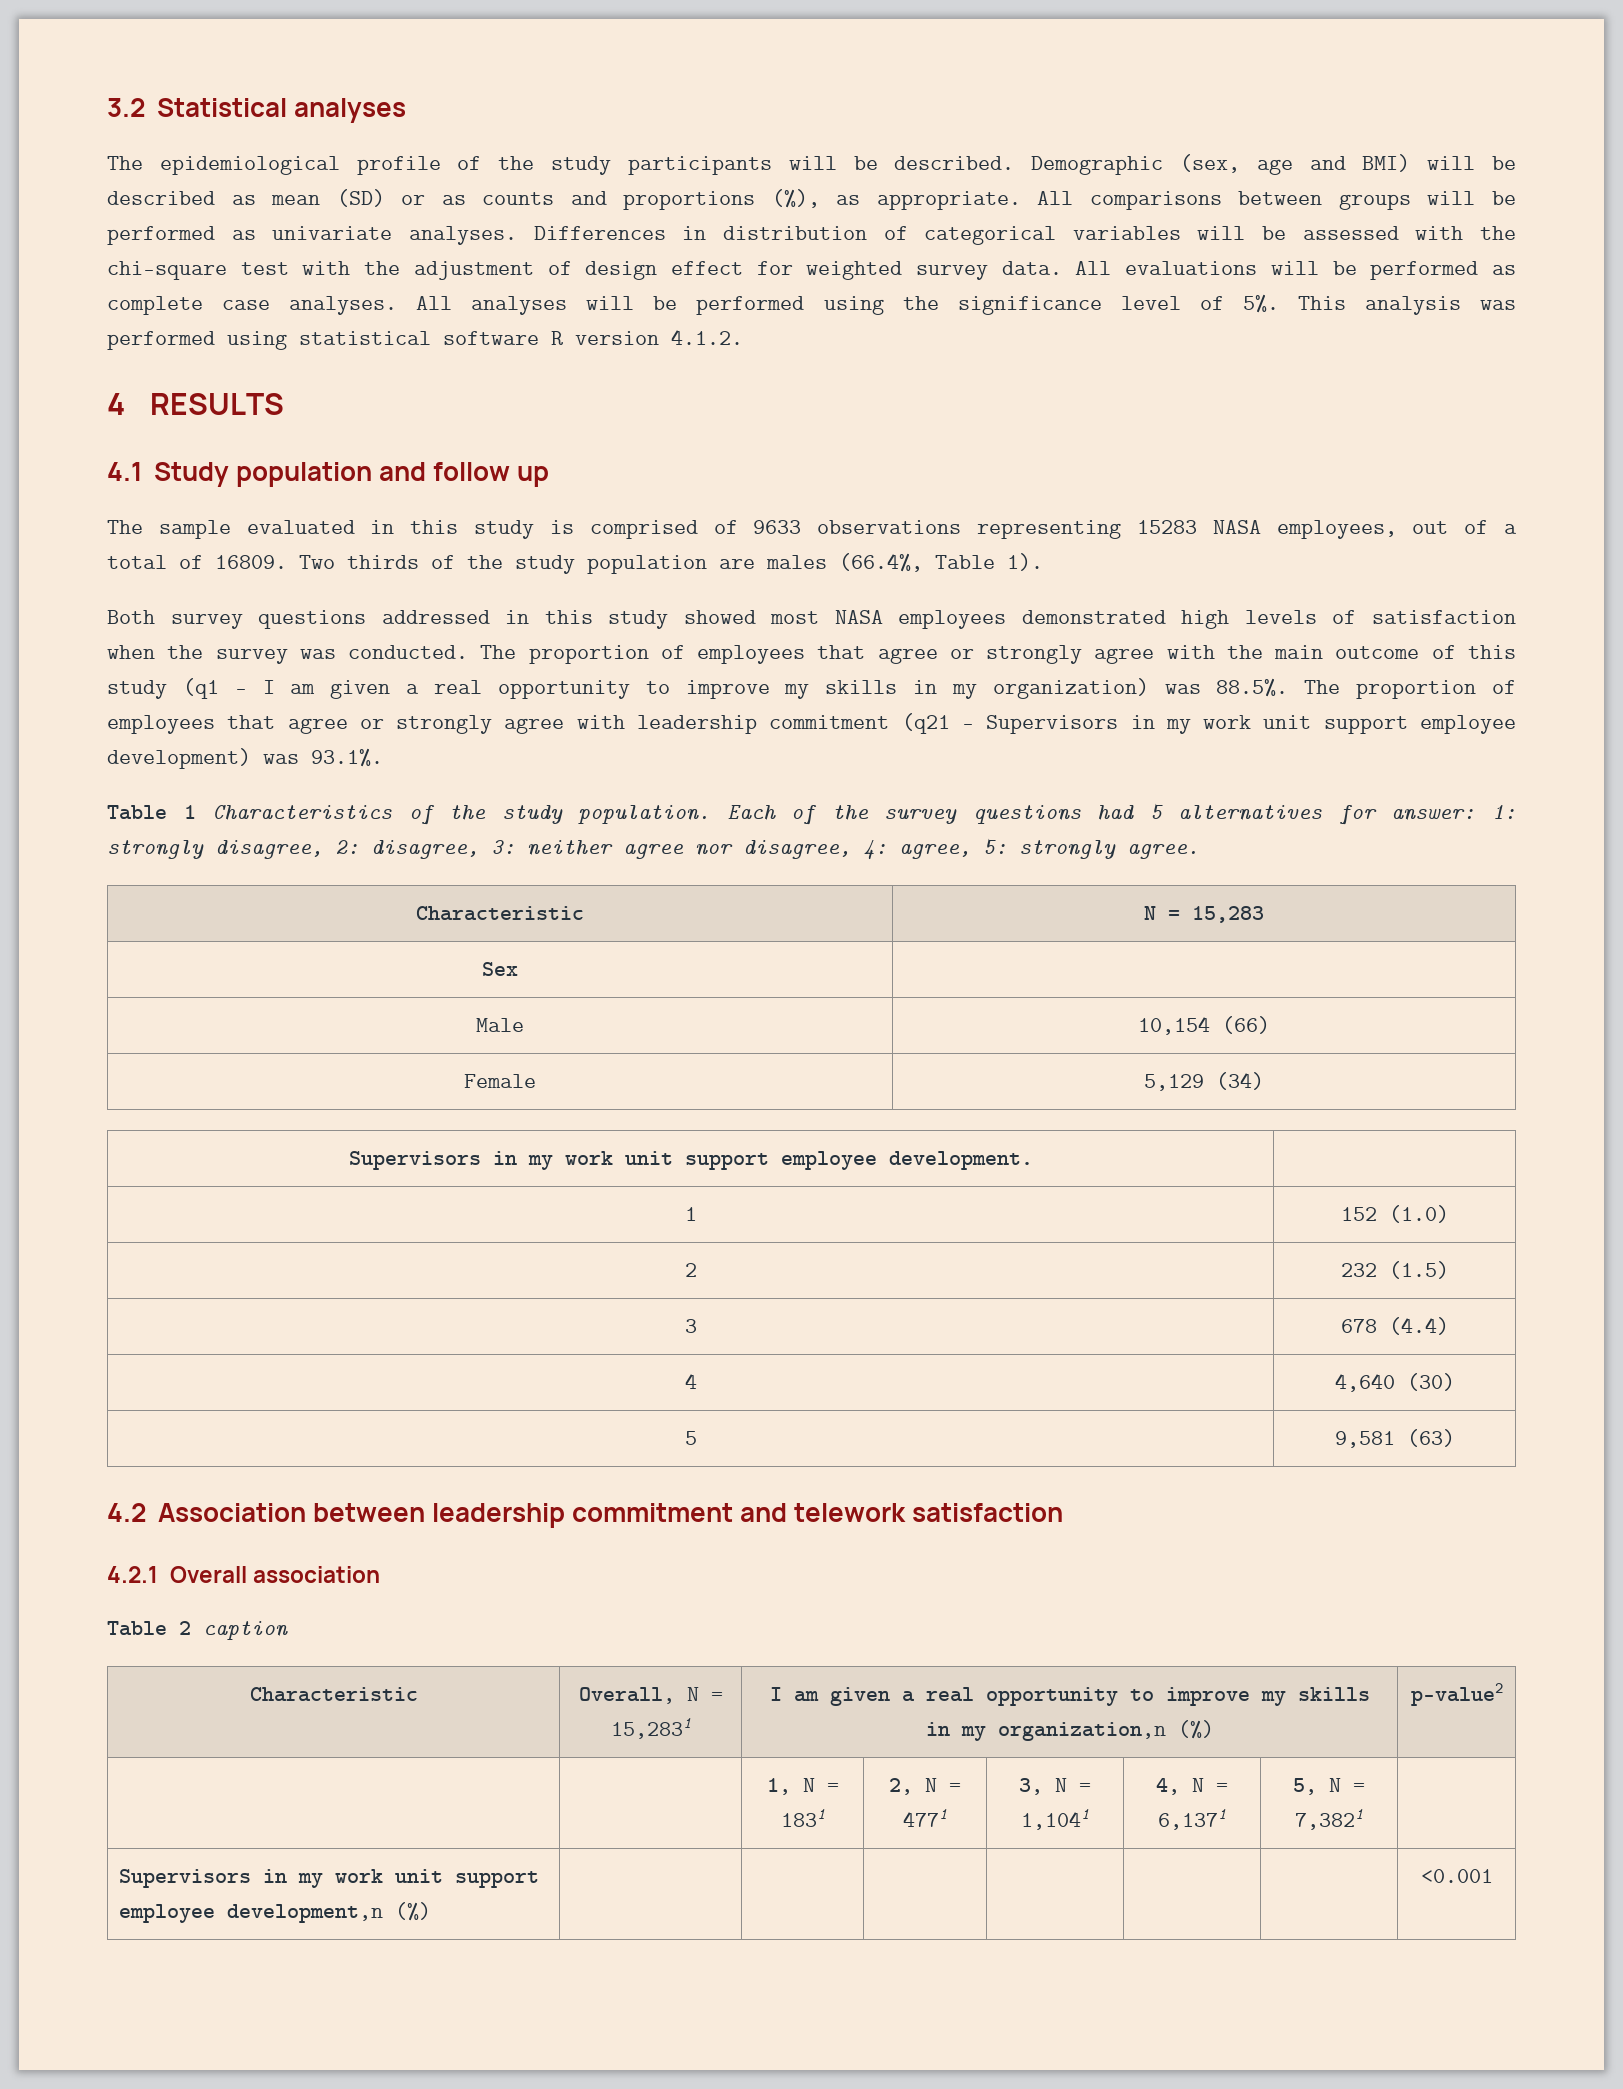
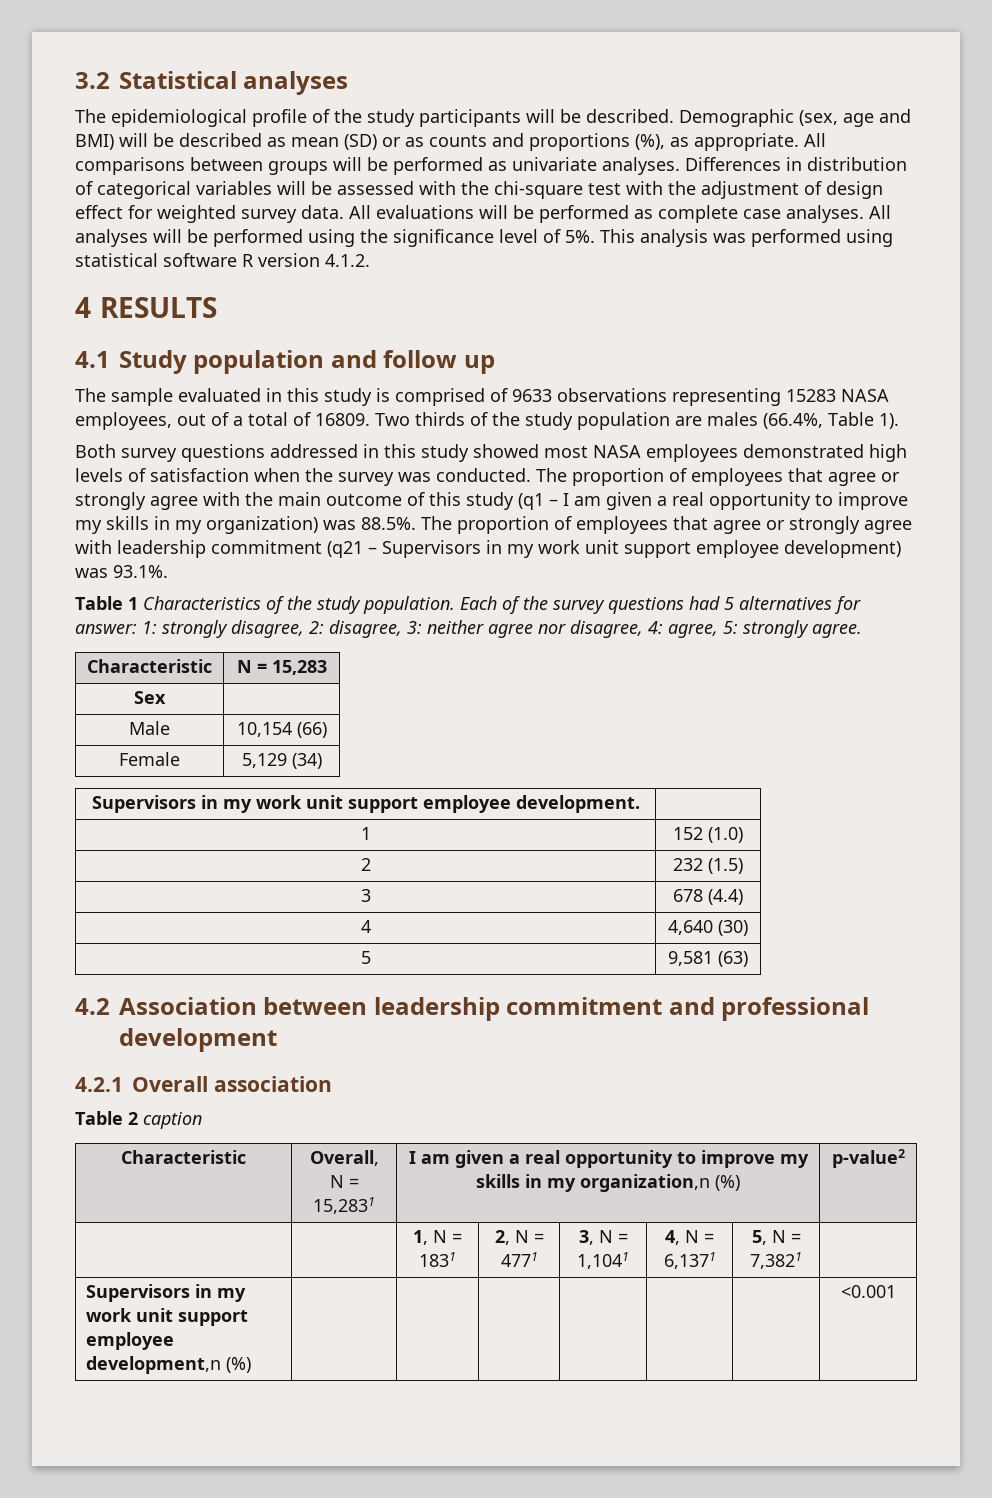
[793,1503,1063,1522] telework satisfaction -> [721,997,870,1021] [119,1028,277,1052] professional development

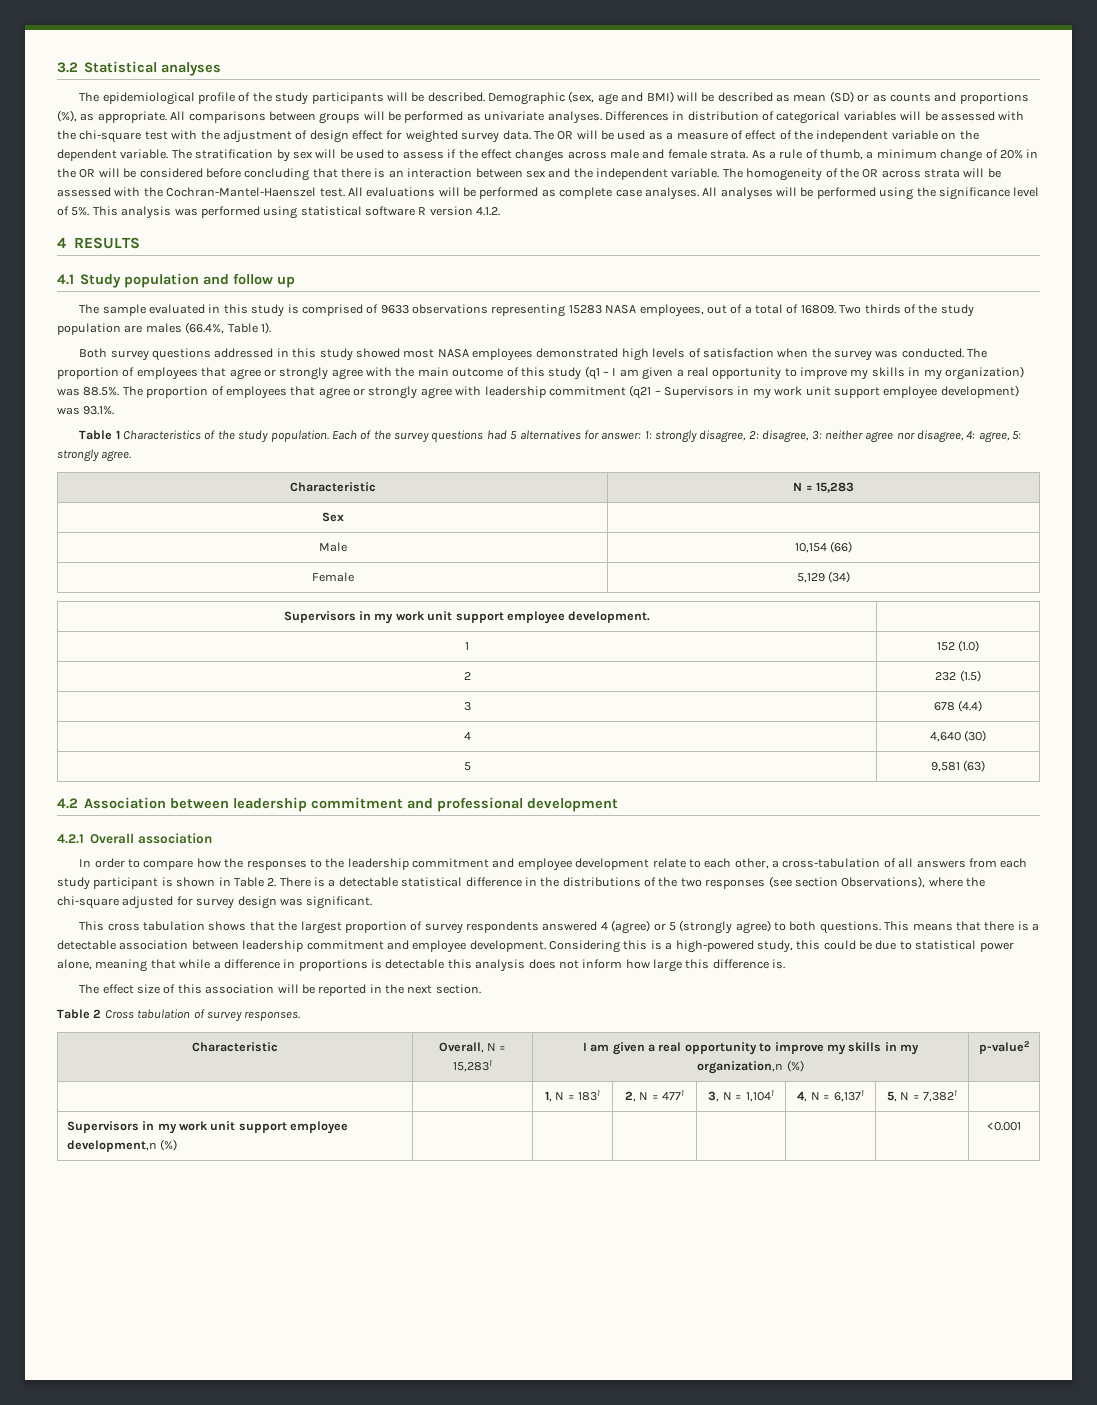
(344, 212) none -> [533,130,979,142] [57,149,1039,162] [57,168,1001,181] [57,187,345,197] The OR will be used as a measure of effect of the independent variable on the dependent variable. The stratification by sex will be used to assess if the effect changes across male and female strata. As a rule of thumb, a minimum change of 20% in the OR will be considered before concluding that there is an interaction between sex and the independent variable. The homogeneity of the OR across strata will be assessed with the Cochran-Mantel-Haenszel test.
[75,1111,202,1129] Table 2 caption -> [79,858,1028,871] [57,876,985,890] [57,896,373,909] [79,920,1040,934] [57,940,1014,953] [57,959,786,972] [79,984,481,996] [57,1009,301,1022] In order to compare how the responses to the leadership commitment and employee development relate to each other, a cross-tabulation of all answers from each study participant is shown in Table 2. There is a detectable statistical difference in the distributions of the two responses (see section Observations), where the chi-square adjusted for survey design was significant. // This cross tabulation shows that the largest proportion of survey respondents answered 4 (agree) or 5 (strongly agree) to both questions. This means that there is a detectable association between leadership commitment and employee development. Considering this is a high-powered study, this could be due to statistical power alone, meaning that while a difference in proportions is detectable this analysis does not inform how large this difference is. // The effect size of this association will be reported in the next section. // Table 2 Cross tabulation of survey responses.

